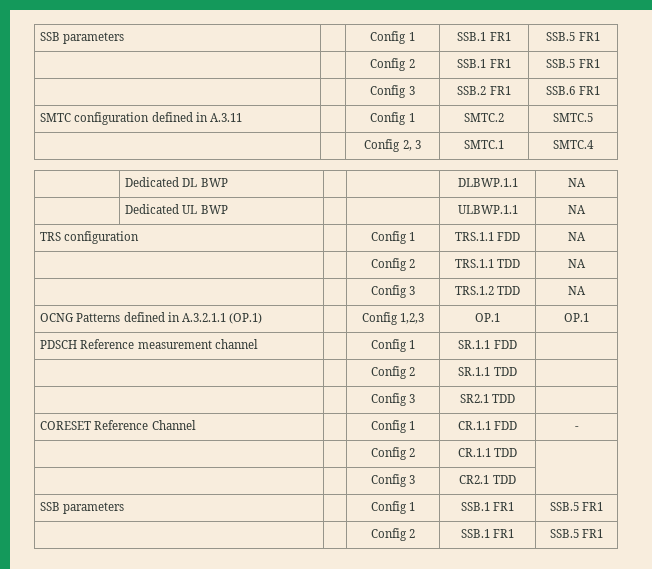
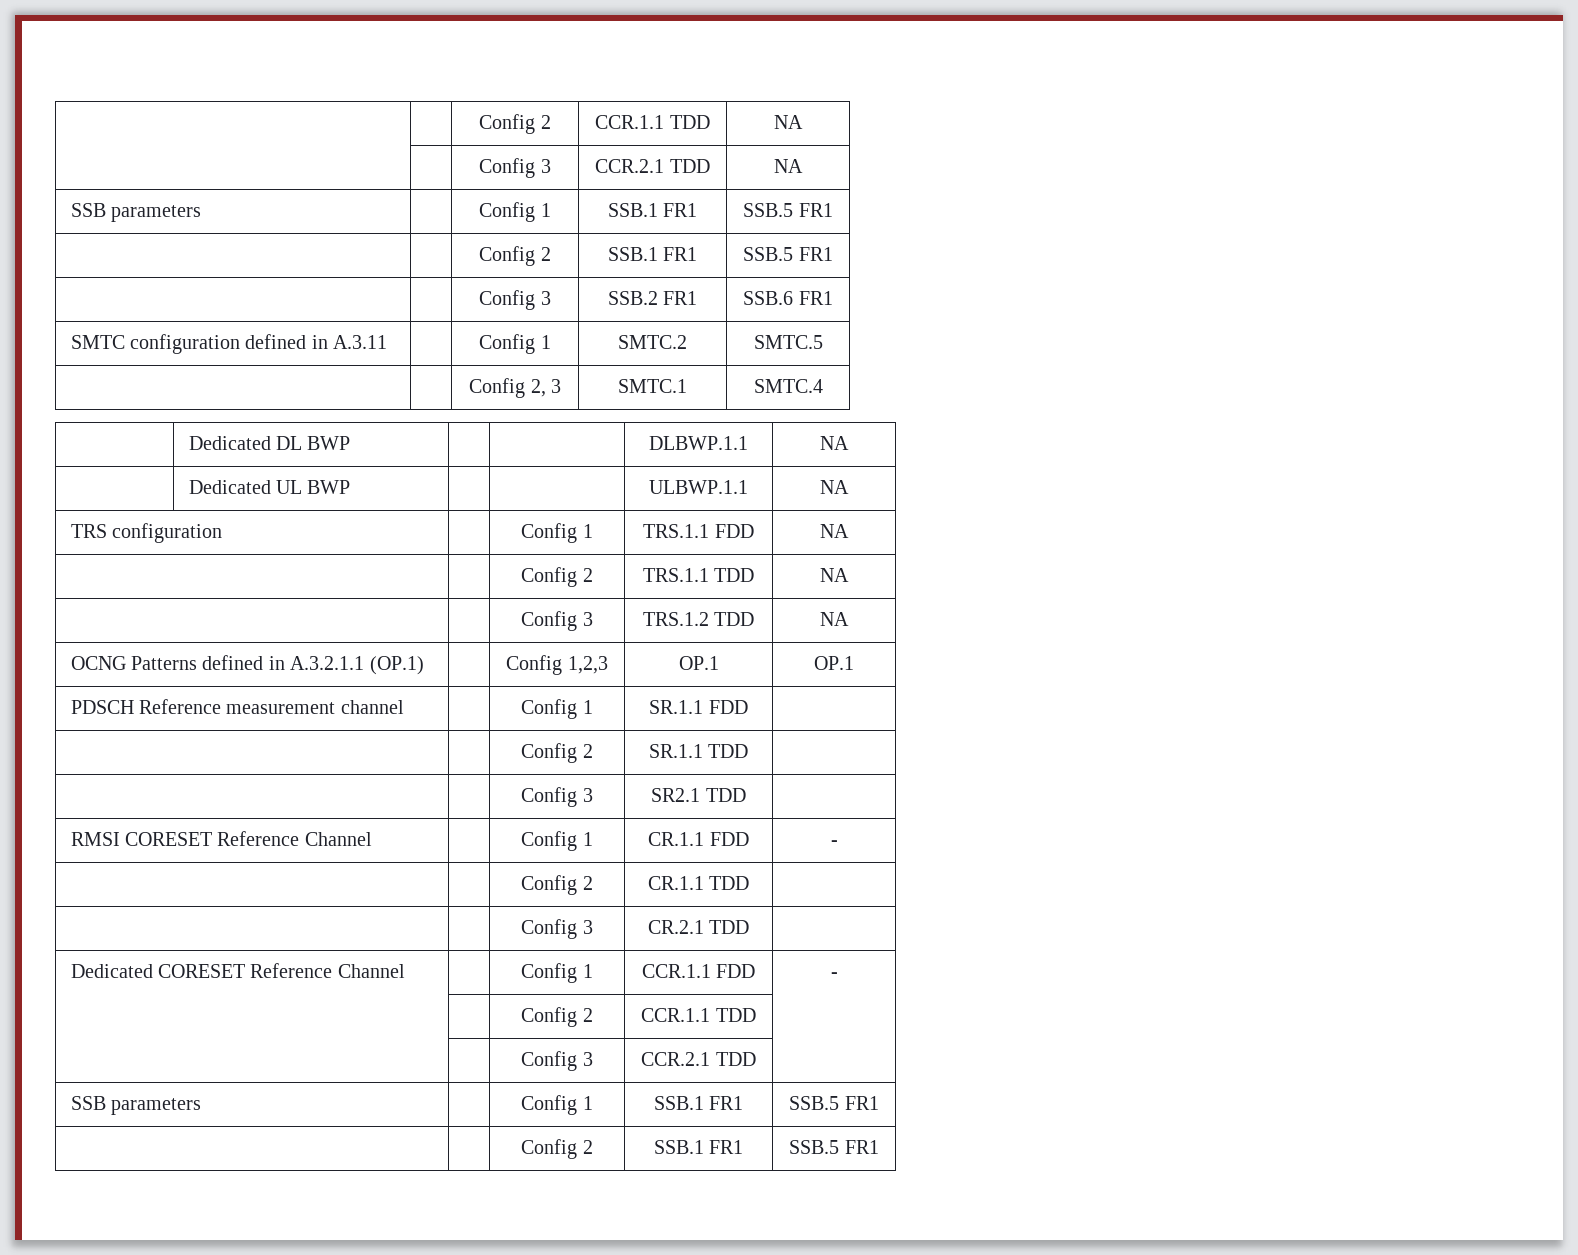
(40, 36) none -> [479,114,551,134] [595,115,710,129] [774,115,803,129] [479,158,551,178] [595,159,710,173] [774,159,803,173] | | Config 2 | CCR.1.1 TDD | NA // | | Config 3 | CCR.2.1 TDD | NA //
(516, 398) none -> [70,832,120,846] RMSI
[459,475,490,484] CR2.1 -> [647,920,750,934] [70,963,405,978] [521,963,593,983] [641,964,756,978] [830,972,838,978] [521,1007,593,1027] [641,1008,756,1022] [521,1051,593,1071] [641,1052,711,1066] CR.2.1 TDD | // Dedicated CORESET Reference Channel | | Config 1 | CCR.1.1 FDD | - // | | Config 2 | CCR.1.1 TDD | // | | Config 3 | CCR.2.1

